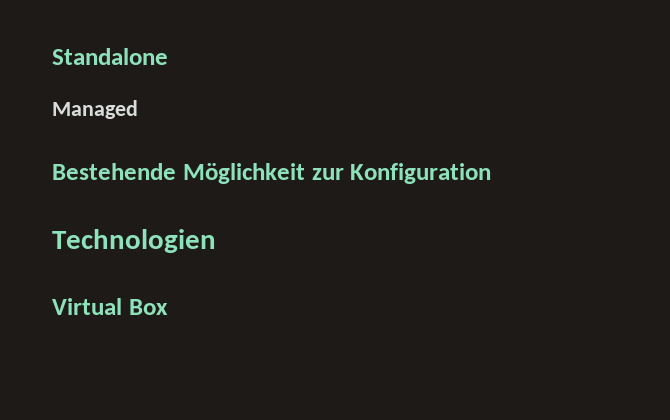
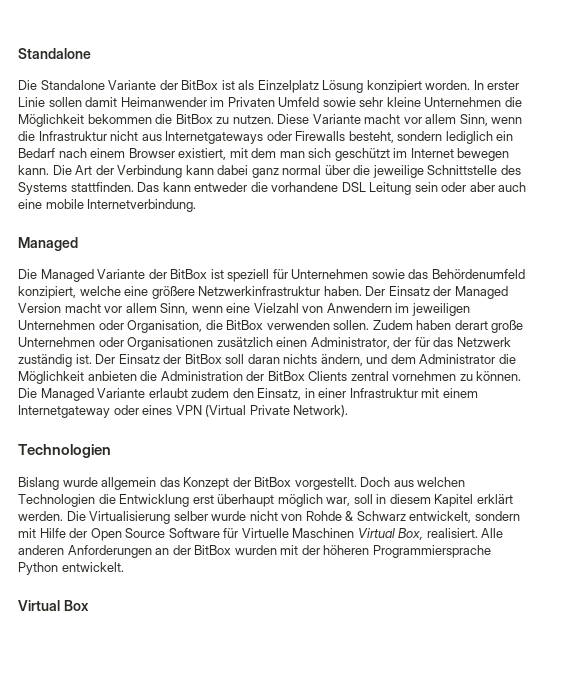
[52,100,138,119] [52,163,492,184] [52,229,216,253] Managed // Bestehende Möglichkeit zur Konfiguration // Technologien -> [18,80,520,93] [18,97,522,107] [18,114,523,127] [18,131,514,144] [18,148,510,161] [18,165,521,178] [18,182,527,195] [18,199,197,212] [18,237,78,251] [18,269,525,282] [18,286,508,299] [18,303,470,316] [18,320,524,333] [18,337,511,350] [18,354,516,367] [18,371,522,384] [18,388,478,401] [18,405,349,418] [18,444,111,458] [18,477,466,490] [18,494,513,507] [18,511,520,524] [18,528,504,541] [18,545,491,558] [18,562,124,575] Die Standalone Variante der BitBox ist als Einzelplatz Lösung konzipiert worden. In erster Linie sollen damit Heimanwender im Privaten Umfeld sowie sehr kleine Unternehmen die Möglichkeit bekommen die BitBox zu nutzen. Diese Variante macht vor allem Sinn, wenn die Infrastruktur nicht aus Internetgateways oder Firewalls besteht, sondern lediglich ein Bedarf nach einem Browser existiert, mit dem man sich geschützt im Internet bewegen kann. Die Art der Verbindung kann dabei ganz normal über die jeweilige Schnittstelle des Systems stattfinden. Das kann entweder die vorhandene DSL Leitung sein oder aber auch eine mobile Internetverbindung. // Managed // Die Managed Variante der BitBox ist speziell für Unternehmen sowie das Behördenumfeld konzipiert, welche eine größere Netzwerkinfrastruktur haben. Der Einsatz der Managed Version macht vor allem Sinn, wenn eine Vielzahl von Anwendern im jeweiligen Unternehmen oder Organisation, die BitBox verwenden sollen. Zudem haben derart große Unternehmen oder Organisationen zusätzlich einen Administrator, der für das Netzwerk zuständig ist. Der Einsatz der BitBox soll daran nichts ändern, und dem Administrator die Möglichkeit anbieten die Administration der BitBox Clients zentral vornehmen zu können. Die Managed Variante erlaubt zudem den Einsatz, in einer Infrastruktur mit einem Internetgateway oder eines VPN (Virtual Private Network). // Technologien // Bislang wurde allgemein das Konzept der BitBox vorgestellt. Doch aus welchen Technologien die Entwicklung erst überhaupt möglich war, soll in diesem Kapitel erklärt werden. Die Virtualisierung selber wurde nicht von Rohde & Schwarz entwickelt, sondern mit Hilfe der Open Source Software für Virtuelle Maschinen Virtual Box, realisiert. Alle anderen Anforderungen an der BitBox wurden mit der höheren Programmiersprache Python entwickelt.

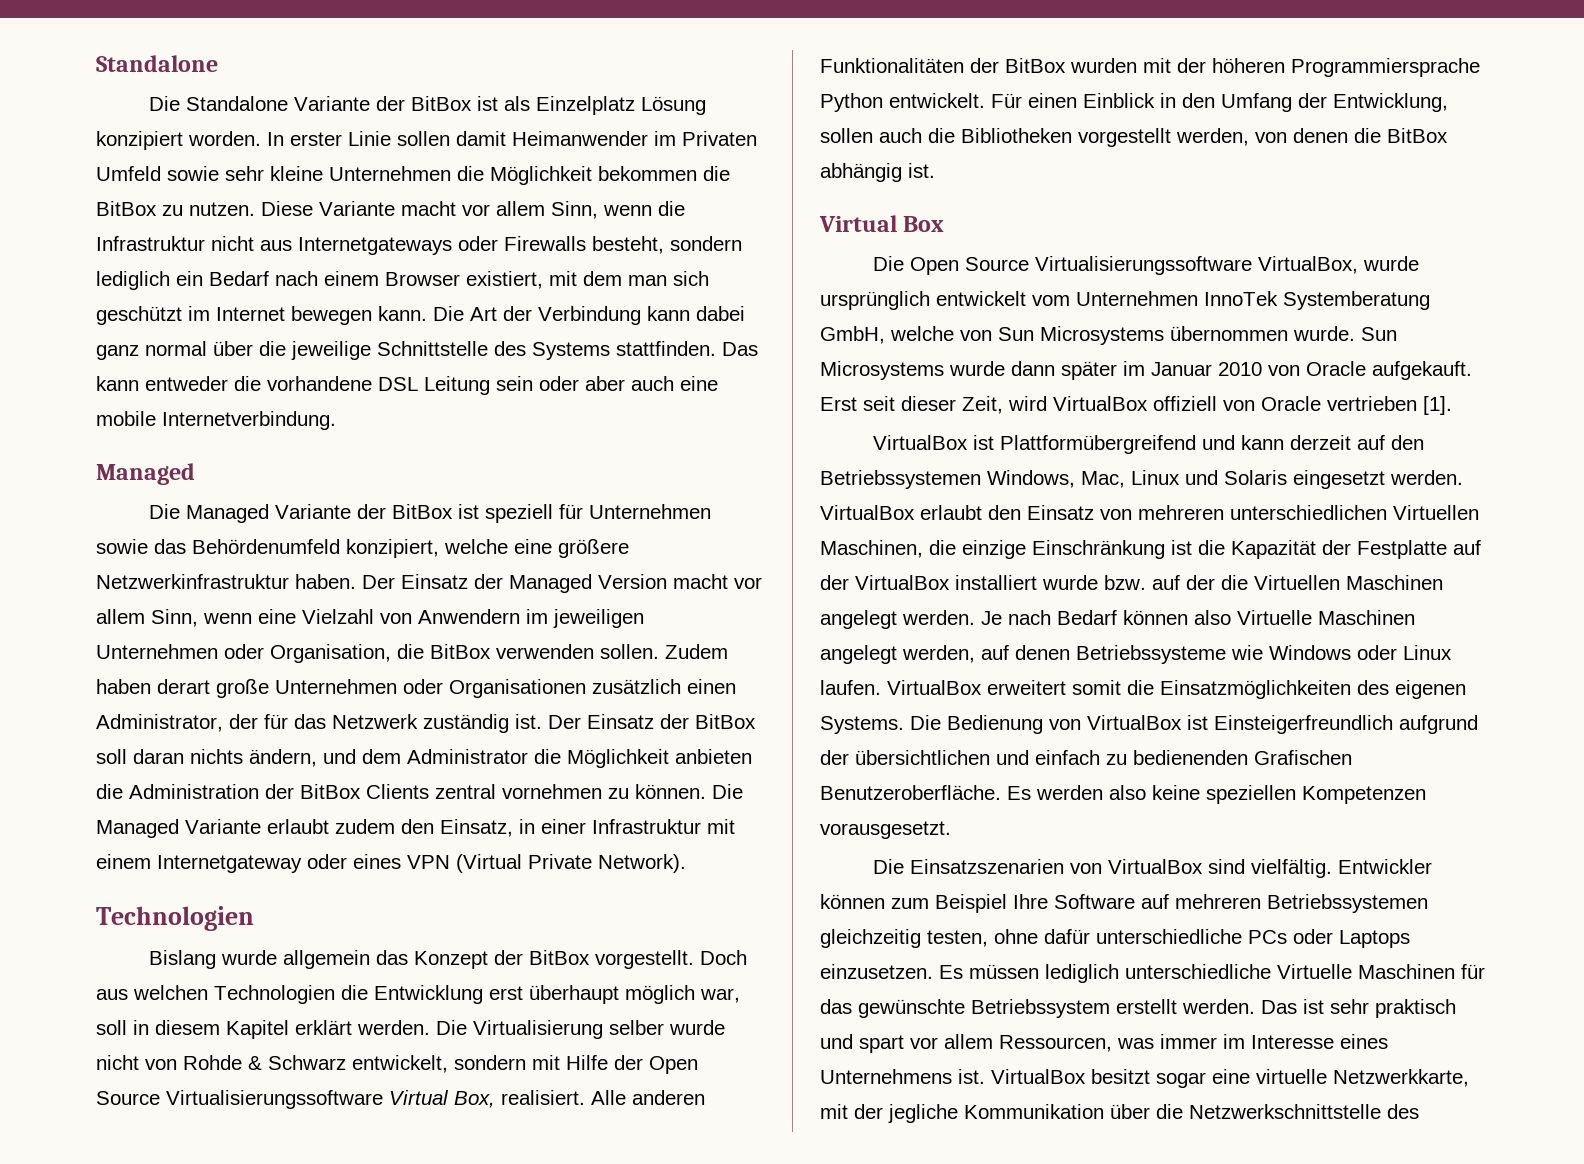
[168,528,355,538] Software für Virtuelle Maschinen -> [166,1090,383,1109] Virtualisierungssoftware
[67,545,170,558] Anforderungen an -> [820,58,964,73] Funktionalitäten
[18,600,89,611] // Virtual Box -> [991,93,1448,112] [820,128,1448,147] [820,163,935,182] [819,215,945,232] [872,256,1419,275] [820,291,1430,310] [820,326,1397,345] [820,361,1472,380] [820,396,1452,415] [872,435,1424,454] [820,470,1463,489] [820,505,1479,520] [820,540,1481,559] [820,575,1443,590] [820,610,1415,629] [820,645,1452,664] [820,680,1466,699] [820,715,1478,734] [820,750,1352,765] [820,785,1426,804] [820,821,951,839] [872,859,1432,878] [820,894,1428,913] [820,929,1410,948] [820,964,1485,983] [820,999,1456,1018] [820,1034,1388,1053] [820,1069,1469,1088] [820,1104,1419,1123] Für einen Einblick in den Umfang der Entwicklung, sollen auch die Bibliotheken vorgestellt werden, von denen die BitBox abhängig ist. // Virtual Box // Die Open Source Virtualisierungssoftware VirtualBox, wurde ursprünglich entwickelt vom Unternehmen InnoTek Systemberatung GmbH, welche von Sun Microsystems übernommen wurde. Sun Microsystems wurde dann später im Januar 2010 von Oracle aufgekauft. Erst seit dieser Zeit, wird VirtualBox offiziell von Oracle vertrieben [1]. // VirtualBox ist Plattformübergreifend und kann derzeit auf den Betriebssystemen Windows, Mac, Linux und Solaris eingesetzt werden. VirtualBox erlaubt den Einsatz von mehreren unterschiedlichen Virtuellen Maschinen, die einzige Einschränkung ist die Kapazität der Festplatte auf der VirtualBox installiert wurde bzw. auf der die Virtuellen Maschinen angelegt werden. Je nach Bedarf können also Virtuelle Maschinen angelegt werden, auf denen Betriebssysteme wie Windows oder Linux laufen. VirtualBox erweitert somit die Einsatzmöglichkeiten des eigenen Systems. Die Bedienung von VirtualBox ist Einsteigerfreundlich aufgrund der übersichtlichen und einfach zu bedienenden Grafischen Benutzeroberfläche. Es werden also keine speziellen Kompetenzen vorausgesetzt. // Die Einsatzszenarien von VirtualBox sind vielfältig. Entwickler können zum Beispiel Ihre Software auf mehreren Betriebssystemen gleichzeitig testen, ohne dafür unterschiedliche PCs oder Laptops einzusetzen. Es müssen lediglich unterschiedliche Virtuelle Maschinen für das gewünschte Betriebssystem erstellt werden. Das ist sehr praktisch und spart vor allem Ressourcen, was immer im Interesse eines Unternehmens ist. VirtualBox besitzt sogar eine virtuelle Netzwerkkarte, mit der jegliche Kommunikation über die Netzwerkschnittstelle des

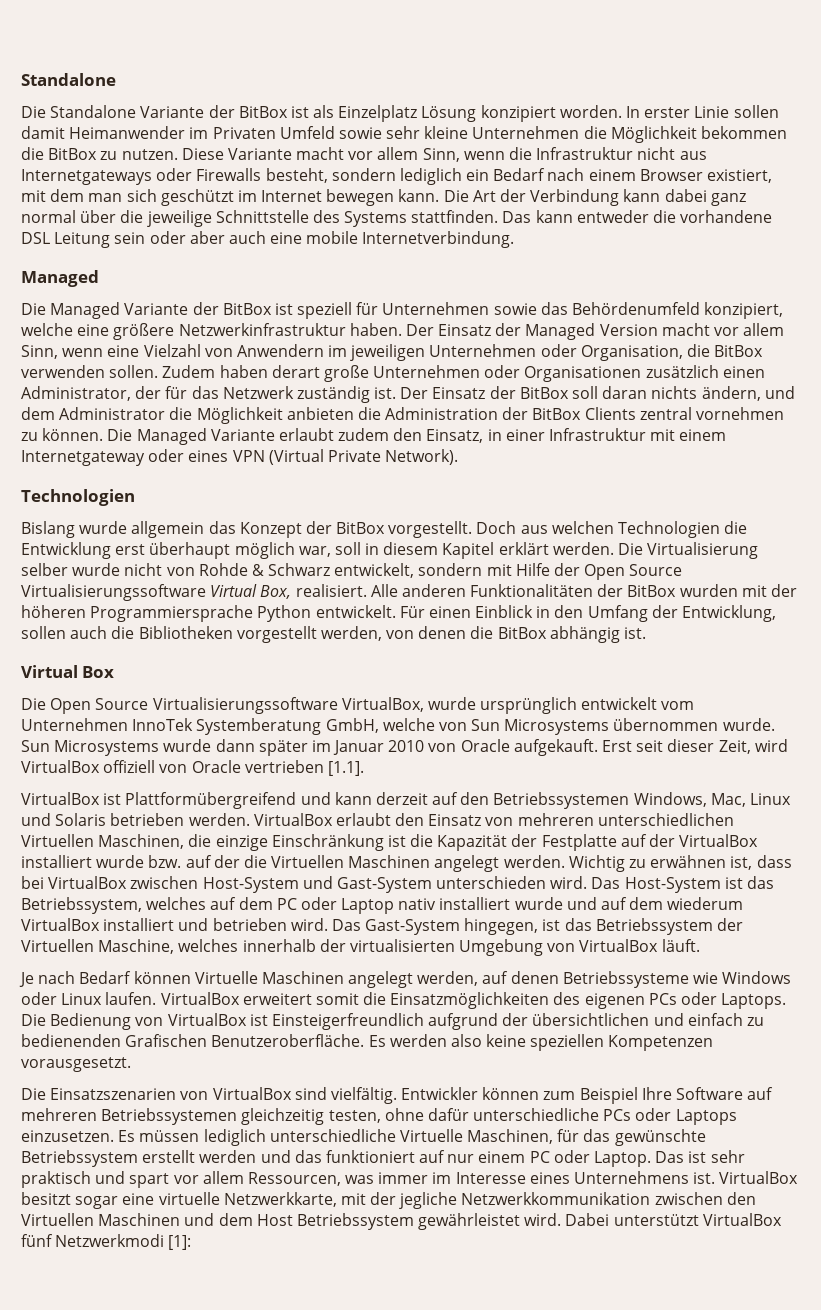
[1423,396,1452,415] [1]. -> [327,761,364,776] [1.1].
[1293,470,1385,489] eingesetzt -> [110,813,185,826] betrieben
(975, 617) none -> [568,855,792,872] [21,876,775,893] [21,897,744,914] [21,918,744,935] [21,939,700,956] Wichtig zu erwähnen ist, dass bei VirtualBox zwischen Host-System und Gast-System unterschieden wird. Das Host-System ist das Betriebssystem, welches auf dem PC oder Laptop nativ installiert wurde und auf dem wiederum VirtualBox installiert und betrieben wird. Das Gast-System hingegen, ist das Betriebssystem der Virtuellen Maschine, welches innerhalb der virtualisierten Umgebung von VirtualBox läuft. //
[1194,610,1231,625] also -> (191, 977) none
[820,716,904,734] Systems. -> [648,992,787,1009] PCs oder Laptops.
[1358,964,1455,979] Maschinen -> [467,1129,554,1144] Maschinen,
[1182,999,1255,1014] werden. -> [199,1150,652,1167] werden und das funktioniert auf nur einem PC oder Laptop.
[964,1104,1419,1119] Kommunikation über die Netzwerkschnittstelle des -> [461,1192,756,1205] [21,1213,782,1230] [21,1234,192,1250] Netzwerkkommunikation zwischen den Virtuellen Maschinen und dem Host Betriebssystem gewährleistet wird. Dabei unterstützt VirtualBox fünf Netzwerkmodi [1]:

